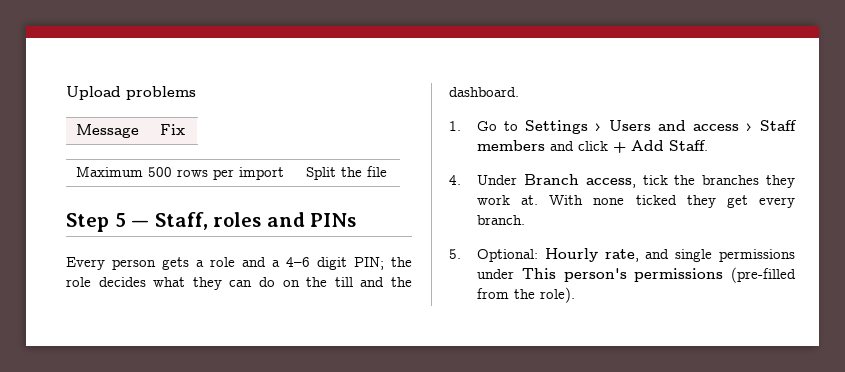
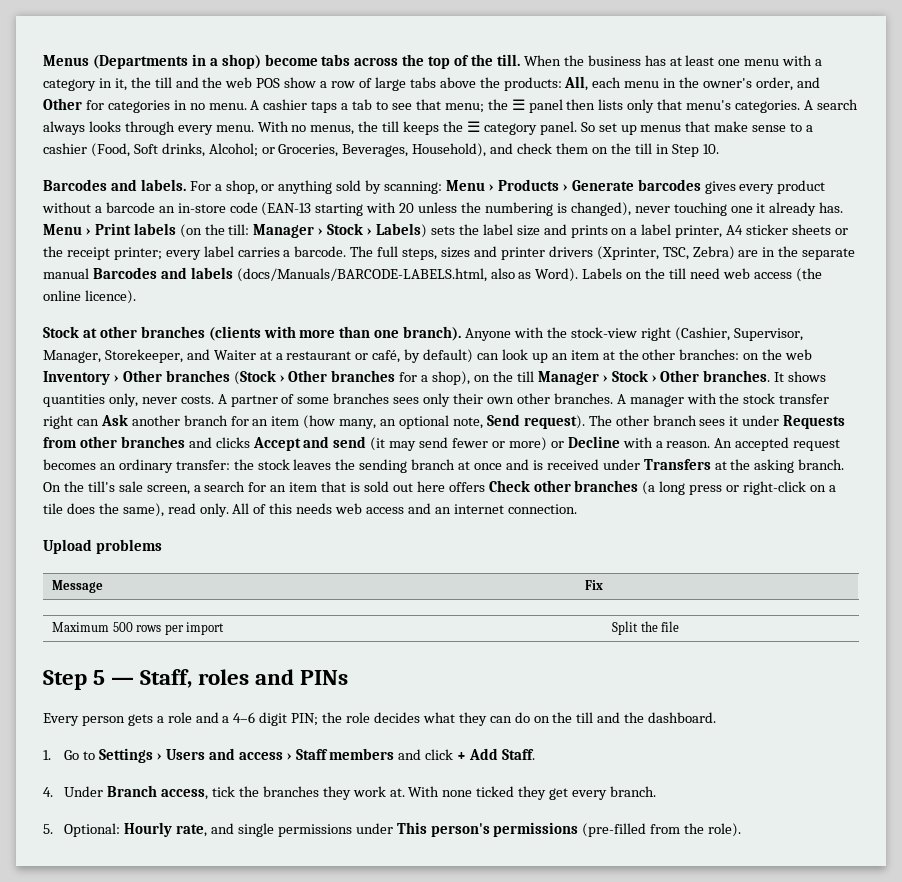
(66, 93) none -> [43,54,823,69] [43,76,820,91] [43,98,858,113] [43,121,814,135] [43,143,719,157] [43,179,826,194] [42,202,844,216] [43,223,848,238] [43,246,856,260] [43,267,822,282] [43,290,136,304] [43,326,803,341] [43,349,813,363] [43,370,827,385] [43,393,830,407] [43,414,846,429] [43,436,841,451] [43,459,845,473] [43,480,836,495] [43,503,577,517] Menus (Departments in a shop) become tabs across the top of the till. When the business has at least one menu with a category in it, the till and the web POS show a row of large tabs above the products: All, each menu in the owner's order, and Other for categories in no menu. A cashier taps a tab to see that menu; the ☰ panel then lists only that menu's categories. A search always looks through every menu. With no menus, the till keeps the ☰ category panel. So set up menus that make sense to a cashier (Food, Soft drinks, Alcohol; or Groceries, Beverages, Household), and check them on the till in Step 10. // Barcodes and labels. For a shop, or anything sold by scanning: Menu › Products › Generate barcodes gives every product without a barcode an in-store code (EAN-13 starting with 20 unless the numbering is changed), never touching one it already has. Menu › Print labels (on the till: Manager › Stock › Labels) sets the label size and prints on a label printer, A4 sticker sheets or the receipt printer; every label carries a barcode. The full steps, sizes and printer drivers (Xprinter, TSC, Zebra) are in the separate manual Barcodes and labels (docs/Manuals/BARCODE-LABELS.html, also as Word). Labels on the till need web access (the online licence). // Stock at other branches (clients with more than one branch). Anyone with the stock-view right (Cashier, Supervisor, Manager, Storekeeper, and Waiter at a restaurant or café, by default) can look up an item at the other branches: on the web Inventory › Other branches (Stock › Other branches for a shop), on the till Manager › Stock › Other branches. It shows quantities only, never costs. A partner of some branches sees only their own other branches. A manager with the stock transfer right can Ask another branch for an item (how many, an optional note, Send request). The other branch sees it under Requests from other branches and clicks Accept and send (it may send fewer or more) or Decline with a reason. An accepted request becomes an ordinary transfer: the stock leaves the sending branch at once and is received under Transfers at the asking branch. On the till's sale screen, a search for an item that is sold out here offers Check other branches (a long press or right-click on a tile does the same), read only. All of this needs web access and an internet connection. //

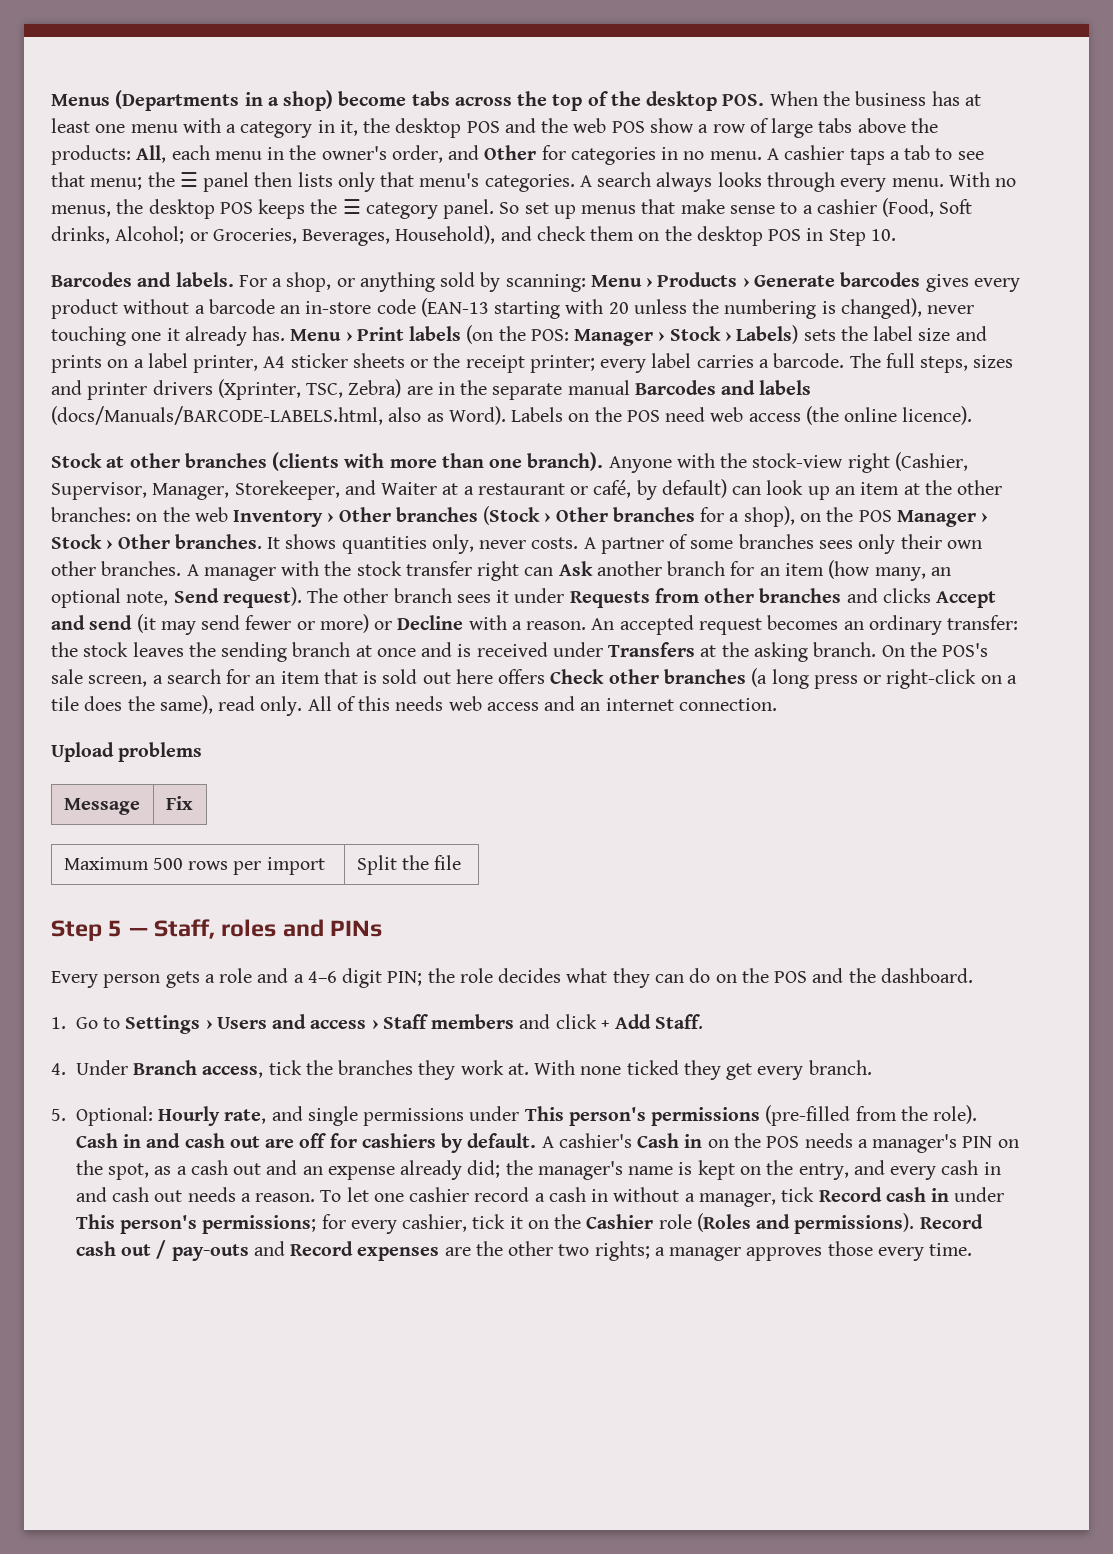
[496,54,520,66] till. -> [646,91,765,111] desktop POS.
[154,77,172,88] till -> [395,118,500,138] desktop POS
[382,121,400,132] till -> [148,199,253,219] desktop POS
[634,143,652,154] till -> [696,226,802,246] desktop POS
[228,224,250,235] till: -> [530,329,569,341] POS:
[669,268,687,279] till -> [626,410,660,422] POS
[516,371,534,382] till -> [858,510,892,522] POS
[87,481,115,492] till's -> [942,643,989,657] POS's
[576,712,594,723] till -> [774,971,808,983] POS
(742, 830) none -> [75,1133,1019,1153] [75,1160,1001,1180] [75,1187,1005,1207] [75,1213,983,1234] [75,1240,973,1261] Cash in and cash out are off for cashiers by default. A cashier's Cash in on the POS needs a manager's PIN on the spot, as a cash out and an expense already did; the manager's name is kept on the entry, and every cash in and cash out needs a reason. To let one cashier record a cash in without a manager, tick Record cash in under This person's permissions; for every cashier, tick it on the Cashier role (Roles and permissions). Record cash out / pay-outs and Record expenses are the other two rights; a manager approves those every time.

